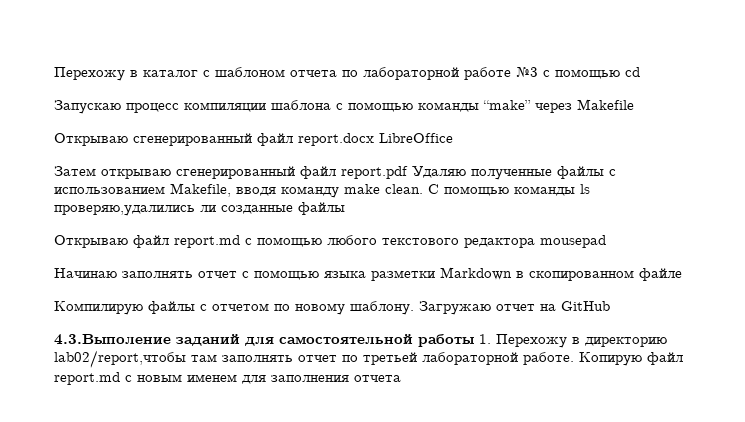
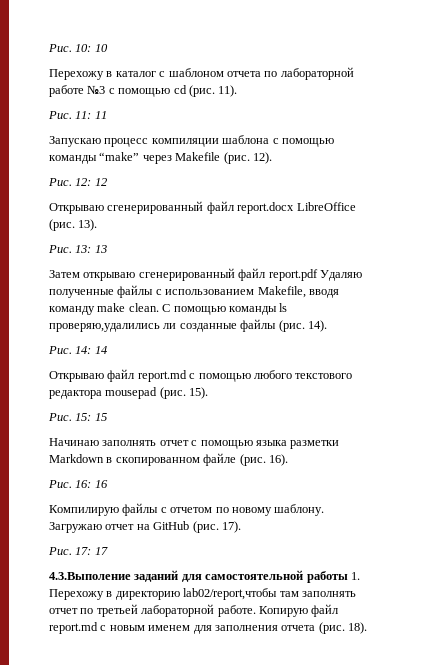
(54, 74) none -> [48,44,108,52] Рис. 10: 10 //
(640, 72) none -> [188,85,238,97] [48,111,107,119] (рис. 11). // Рис. 11: 11
(634, 104) none -> [223,152,272,164] [48,178,107,186] (рис. 12). // Рис. 12: 12
(453, 138) none -> [49,219,98,231] [48,245,107,253] (рис. 13). // Рис. 13: 13
(345, 208) none -> [278,320,327,332] [48,346,107,354] (рис. 14). // Рис. 14: 14
(606, 241) none -> [159,387,209,399] [48,413,107,421] (рис. 15). // Рис. 15: 15
(682, 274) none -> [239,454,288,466] [48,480,108,488] (рис. 16). // Рис. 16: 16
(610, 306) none -> [192,521,241,533] [48,547,108,555] (рис. 17). // Рис. 17: 17
(401, 378) none -> [318,622,367,634] (рис. 18).

